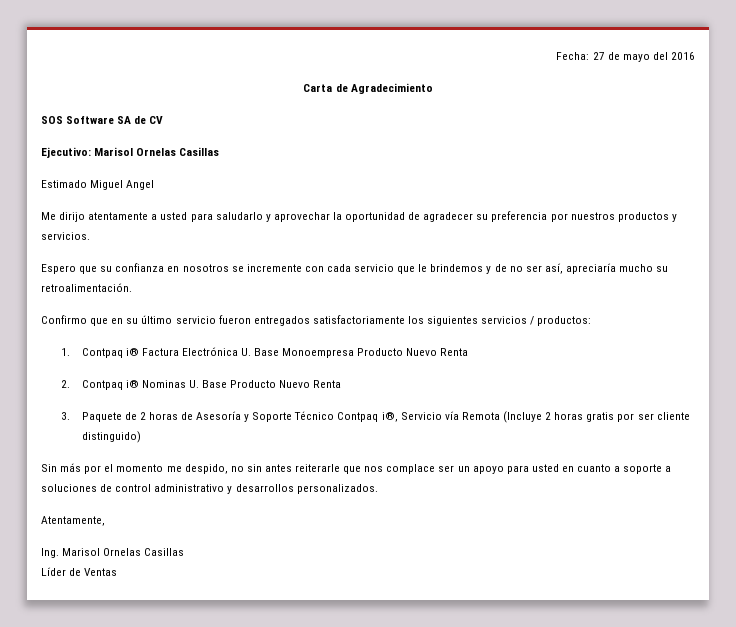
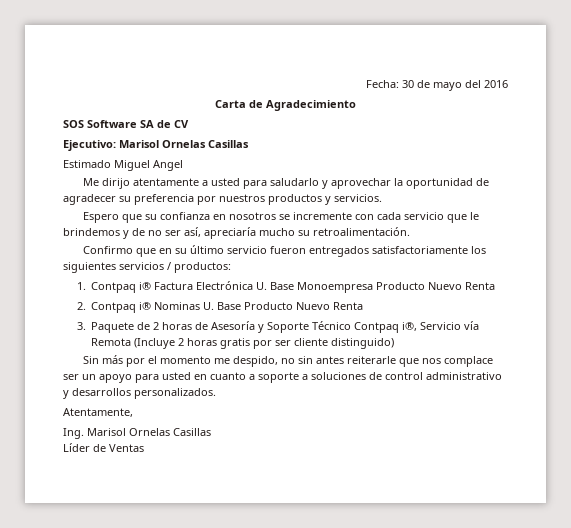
[592,52,605,60] 27 -> [402,80,414,88] 30

